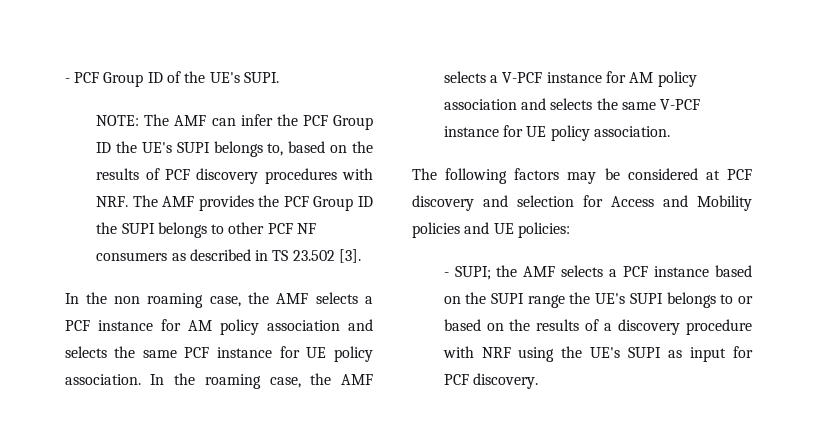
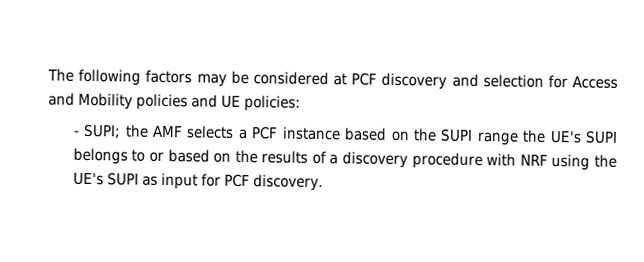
[64,71,279,87] [96,114,373,130] [96,141,374,157] [96,168,374,184] [96,195,373,211] [96,222,317,238] [96,249,362,263] [64,292,374,308] [64,319,373,335] [64,346,373,362] [64,373,373,389] [443,71,697,87] [443,98,701,110] [443,125,670,141] - PCF Group ID of the UE's SUPI. // NOTE: The AMF can infer the PCF Group ID the UE's SUPI belongs to, based on the results of PCF discovery procedures with NRF. The AMF provides the PCF Group ID the SUPI belongs to other PCF NF consumers as described in TS 23.502 [3]. // In the non roaming case, the AMF selects a PCF instance for AM policy association and selects the same PCF instance for UE policy association. In the roaming case, the AMF selects a V-PCF instance for AM policy association and selects the same V-PCF instance for UE policy association. // -> (47, 75) none

